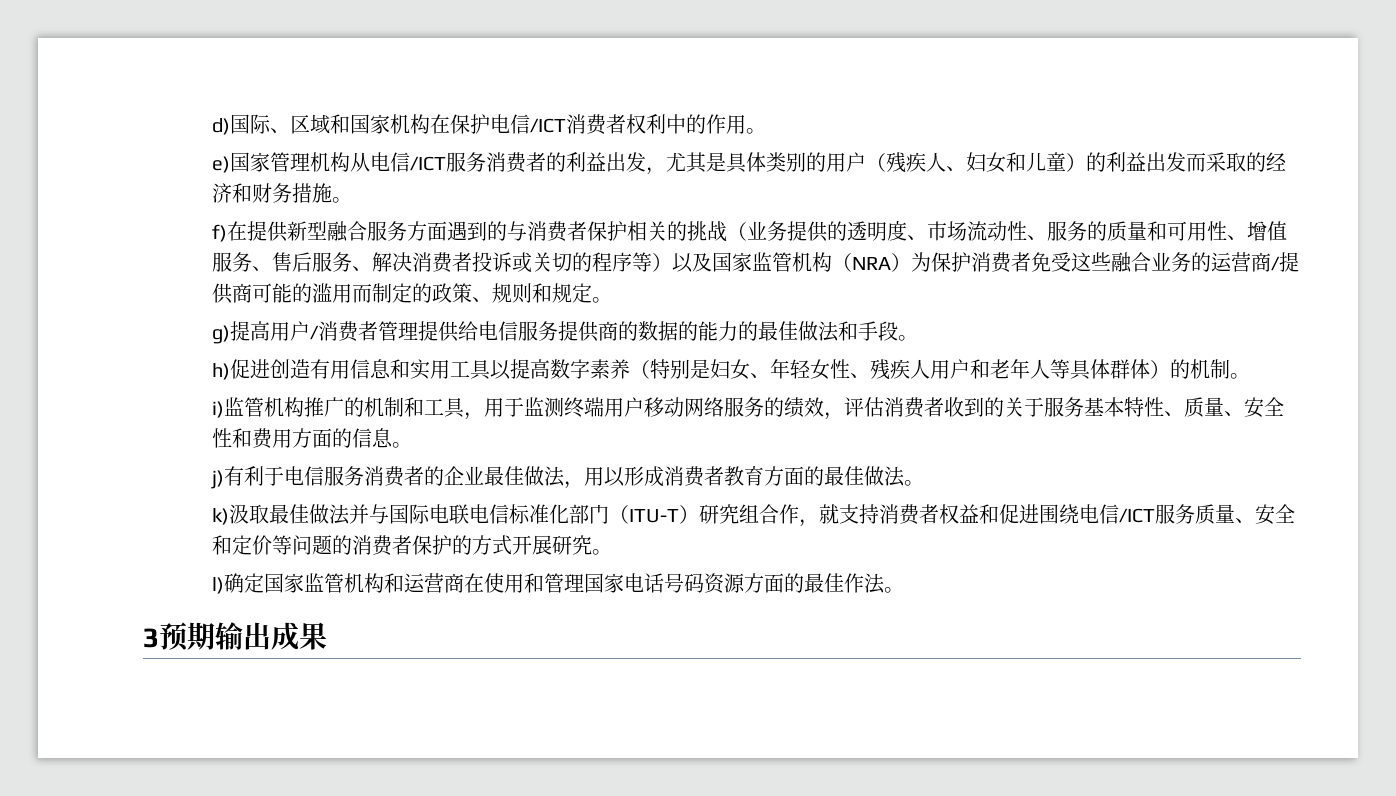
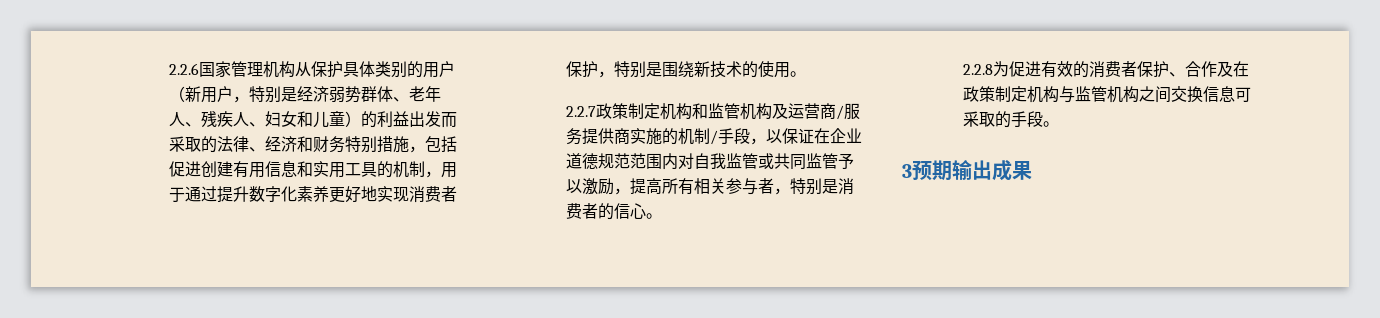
[211,114,766,135] [211,152,886,175] d)国际、区域和国家机构在保护电信/ICT消费者权利中的作用。 // e)国家管理机构从电信/ICT服务消费者的利益出发，尤其是具体类别的用户（ -> [169,61,456,78] [169,86,442,103] [169,112,202,127] 2.2.6国家管理机构从保护具体类别的用户（新用户，特别是经济弱势群体、老年人、
(1266, 162) none -> [217,136,266,152] 法律、
[291,183,352,203] [211,220,1287,242] [211,252,1299,273] [211,283,612,304] [211,321,918,344] [211,359,310,380] 措施。 // f)在提供新型融合服务方面遇到的与消费者保护相关的挑战（业务提供的透明度、市场流动性、服务的质量和可用性、增值服务、售后服务、解决消费者投诉或关切的程序等）以及国家监管机构（NRA）为保护消费者免受这些融合业务的运营商/提供商可能的滥用而制定的政策、规则和规定。 // g)提高用户/消费者管理提供给电信服务提供商的数据的能力的最佳做法和手段。 // h)促进创造 -> [345,136,458,153] [169,161,234,178] 特别措施，包括促进创建
[489,359,1250,380] [211,397,1284,420] [211,428,412,449] [210,466,924,489] [211,504,1295,527] [211,535,612,556] [211,573,885,594] 以提高数字素养（特别是妇女、年轻女性、残疾人用户和老年人等具体群体）的机制。 // i)监管机构推广的机制和工具，用于监测终端用户移动网络服务的绩效，评估消费者收到的关于服务基本特性、质量、安全性和费用方面的信息。 // j)有利于电信服务消费者的企业最佳做法，用以形成消费者教育方面的最佳做法。 // k)汲取最佳做法并与国际电联电信标准化部门（ITU-T）研究组合作，就支持消费者权益和促进围绕电信/ICT服务质量、安全和定价等问题的消费者保护的方式开展研究。 // l)确定国家监管机构和运营商在使用和管理国家电话号码资源方面的最佳作法 -> [377,161,458,178] [169,186,458,203] [566,61,807,78] [566,103,861,120] [566,128,863,145] [566,153,855,170] [566,178,855,195] [566,203,663,220] [963,61,1250,78] [963,86,1252,103] [963,111,1044,128] 的机制，用于通过提升数字化素养更好地实现消费者保护，特别是围绕新技术的使用。 // 2.2.7政策制定机构和监管机构及运营商/服务提供商实施的机制/手段，以保证在企业道德规范范围内对自我监管或共同监管予以激励，提高所有相关参与者，特别是消费者的信心。 // 2.2.8为促进有效的消费者保护、合作及在政策制定机构与监管机构之间交换信息可采取的手段

